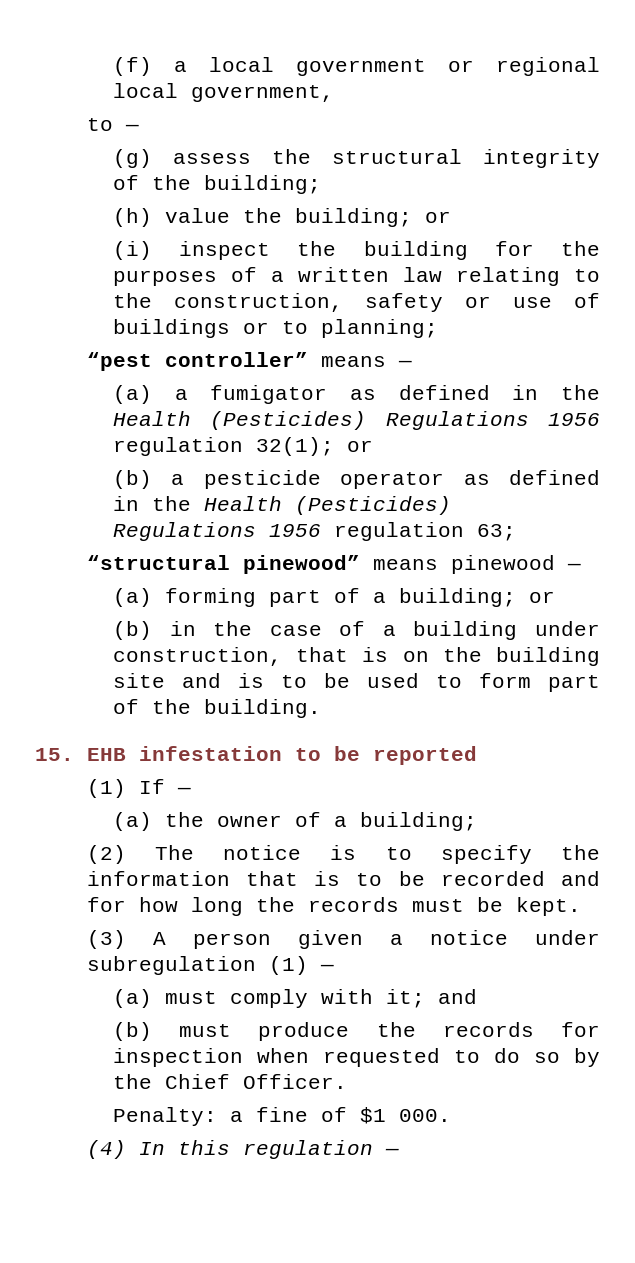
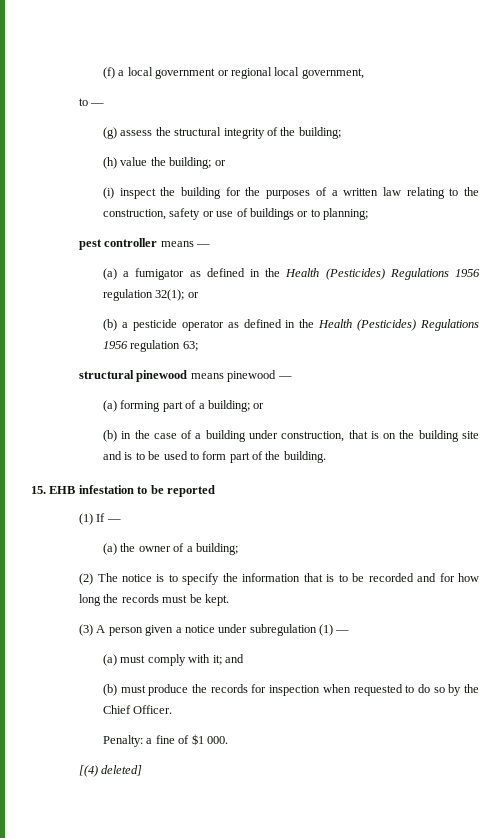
[86,352,308,371] “pest controller” -> [79,238,158,250] pest controller
[86,555,360,574] “structural pinewood” -> [79,370,188,382] structural pinewood
[86,1140,399,1159] (4) In this regulation — -> [79,765,143,777] [(4) deleted]

